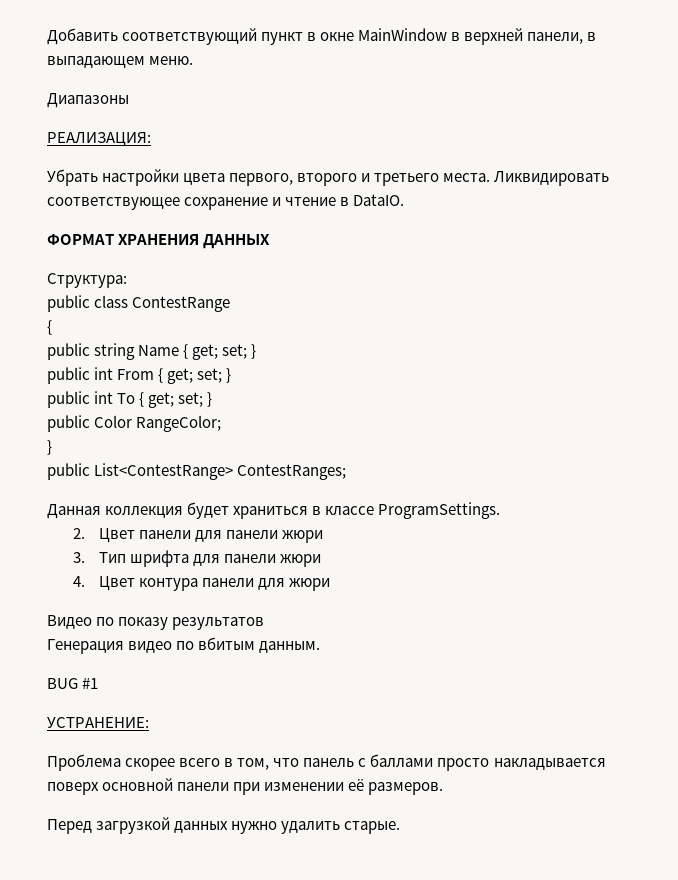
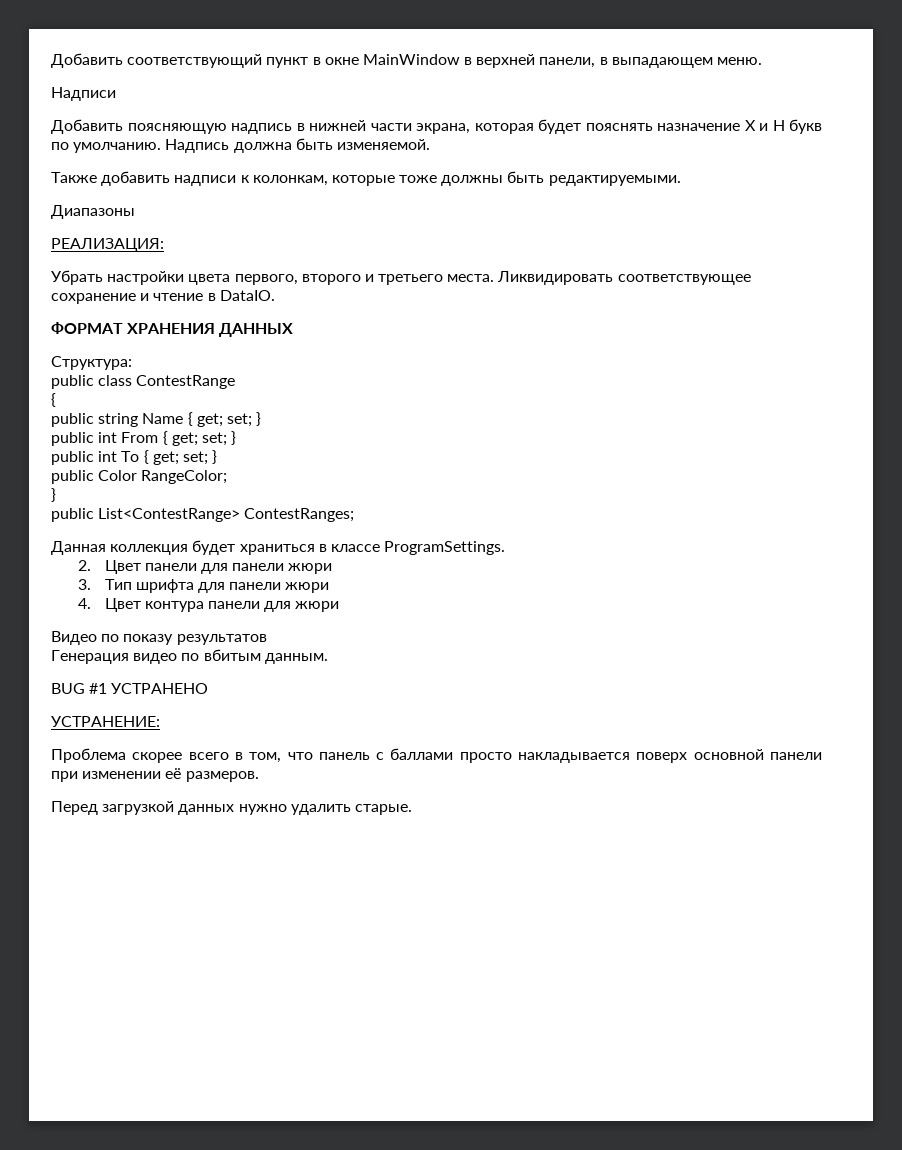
(194, 60) none -> [51,87,116,101] [51,119,822,134] [51,138,430,153] [51,171,681,186] // Надписи // Добавить поясняющую надпись в нижней части экрана, которая будет пояснять назначение Х и Н букв по умолчанию. Надпись должна быть изменяемой. // Также добавить надписи к колонкам, которые тоже должны быть редактируемыми.
(99, 683) none -> [111,683,209,694] УСТРАНЕНО

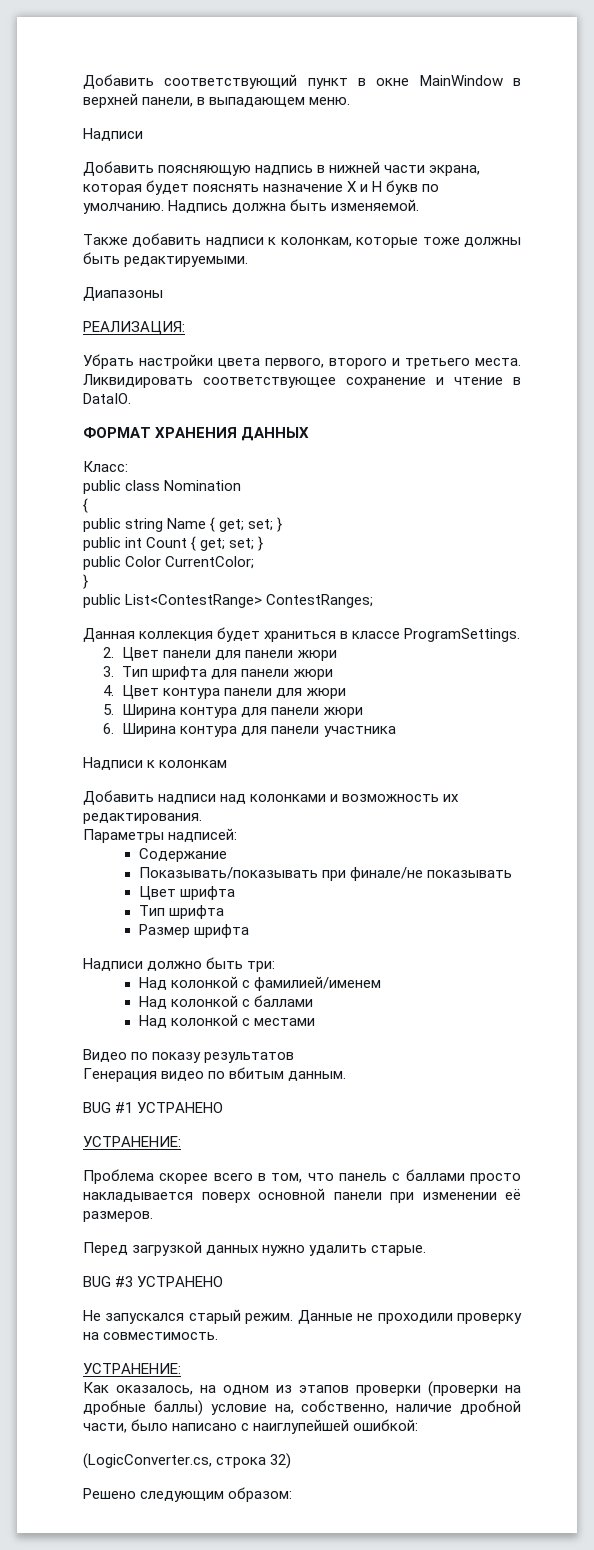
[51,356,132,370] Структура: -> [83,461,128,472] Класс:
[136,375,236,389] ContestRange -> [164,480,242,491] Nomination
[121,431,237,446] [51,451,140,465] From { get; set; } // public int To -> [146,537,188,548] Count
[141,470,228,484] RangeColor; -> [165,556,255,569] CurrentColor;
(340, 606) none -> [102,704,363,718] [102,723,396,737] [83,757,228,770] [83,790,460,805] [83,813,202,824] [83,828,238,843] [138,848,227,862] [138,867,512,881] [138,886,235,900] [138,905,224,919] [138,924,249,938] [83,957,276,972] [138,976,381,991] [138,995,313,1009] [138,1014,315,1028] // 5. Ширина контура для панели жюри // 6. Ширина контура для панели участника // Надписи к колонкам // Добавить надписи над колонками и возможность их редактирования. // Параметры надписей: // Содержание // Показывать/показывать при финале/не показывать // Цвет шрифта // Тип шрифта // Размер шрифта // Надписи должно быть три: // Над колонкой с фамилией/именем // Над колонкой с баллами // Над колонкой с местами
(412, 809) none -> [83,1276,224,1287] [83,1309,523,1324] [83,1332,219,1340] [83,1363,181,1374] [83,1381,521,1397] [83,1400,521,1416] [83,1419,419,1434] [83,1453,292,1469] [83,1487,293,1502] // BUG #3 УСТРАНЕНО // Не запускался старый режим. Данные не проходили проверку на совместимость. // УСТРАНЕНИЕ: // Как оказалось, на одном из этапов проверки (проверки на дробные баллы) условие на, собственно, наличие дробной части, было написано с наиглупейшей ошибкой: // (LogicConverter.cs, строка 32) // Решено следующим образом:

